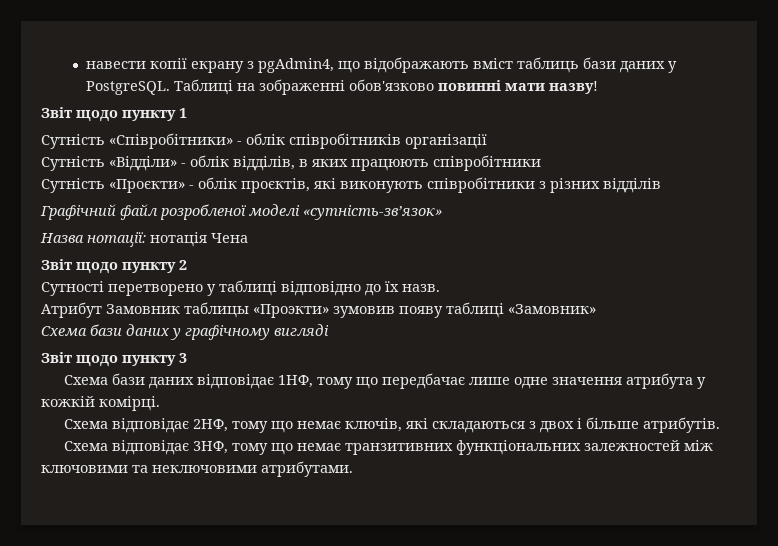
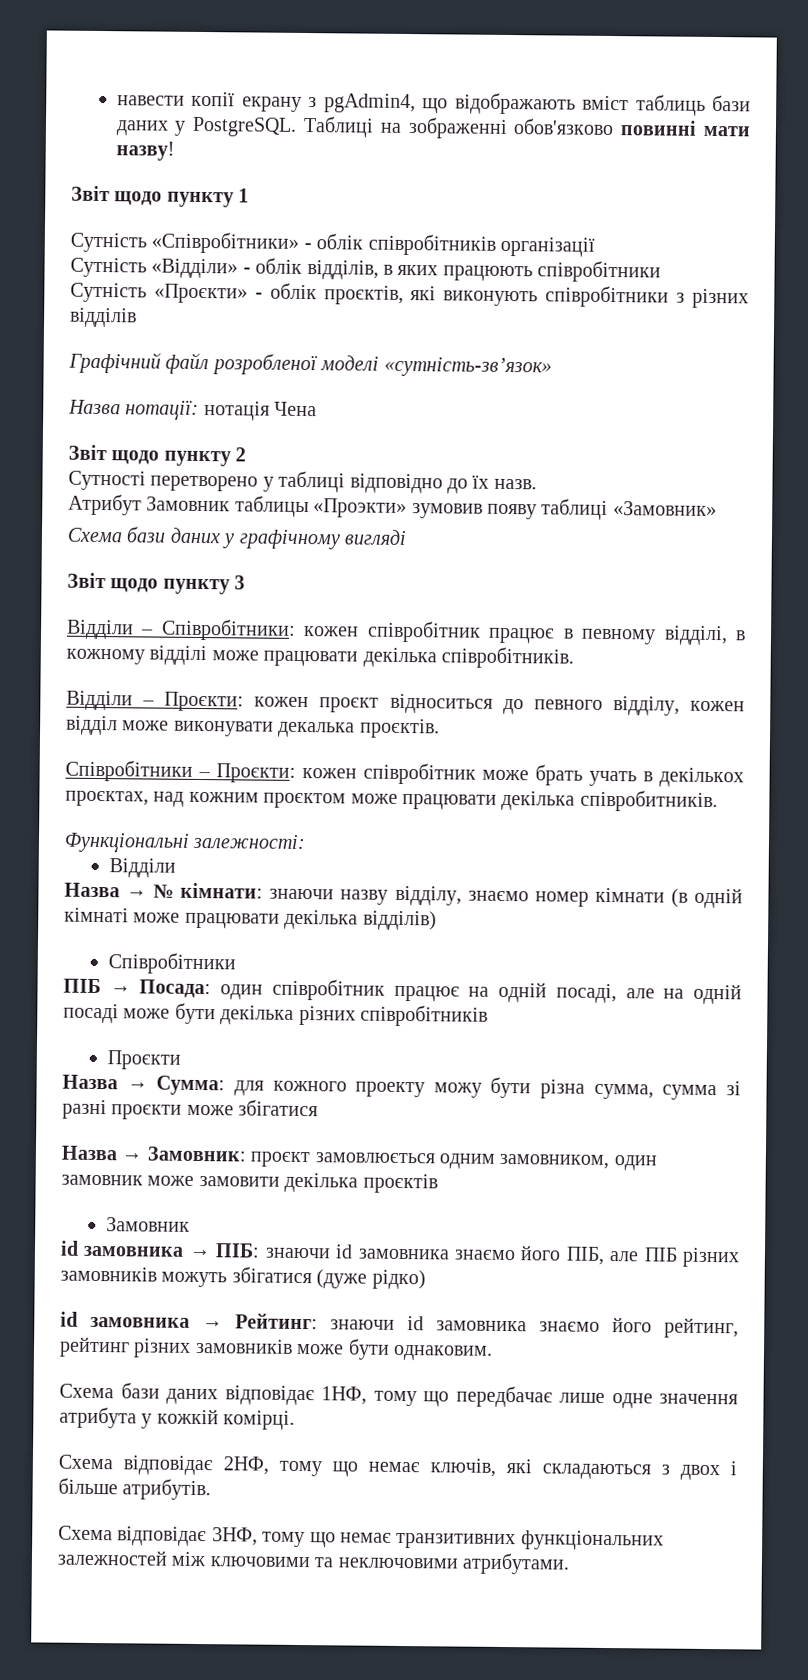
(187, 358) none -> [66,618,746,646] [66,645,574,669] [66,690,745,716] [66,715,440,739] [65,759,744,788] [65,789,718,813] [64,832,307,853] [108,858,176,878] [64,882,744,909] [64,907,437,931] [107,952,236,975] [63,978,743,1005] [63,1002,488,1027] [106,1050,181,1070] [62,1074,741,1101] [62,1099,319,1120] [61,1145,657,1171] [61,1172,438,1194] [105,1217,190,1232] [60,1240,740,1268] [60,1266,426,1290] [60,1311,739,1339] [59,1336,493,1361] // Відділи – Співробітники: кожен співробітник працює в певному відділі, в кожному відділі може працювати декілька співробітників. // Відділи – Проєкти: кожен проєкт відноситься до певного відділу, кожен відділ може виконувати декалька проєктів. // Співробітники – Проєкти: кожен співробітник може брать учать в декількох проєктах, над кожним проєктом може працювати декілька співробитників. // Функціональні залежності: // Відділи // Назва → № кімнати: знаючи назву відділу, знаємо номер кімнати (в одній кімнаті може працювати декілька відділів) // Співробітники // ПІБ → Посада: один співробітник працює на одній посаді, але на одній посаді може бути декілька різних співробітників // Проєкти // Назва → Сумма: для кожного проекту можу бути різна сумма, сумма зі разні проєкти може збігатися // Назва → Замовник: проєкт замовлюється одним замовником, один замовник може замовити декілька проєктів // Замовник // id замовника → ПІБ: знаючи id замовника знаємо його ПІБ, але ПІБ різних замовників можуть збігатися (дуже рідко) // id замовника → Рейтинг: знаючи id замовника знаємо його рейтинг, рейтинг різних замовників може бути однаковим.

